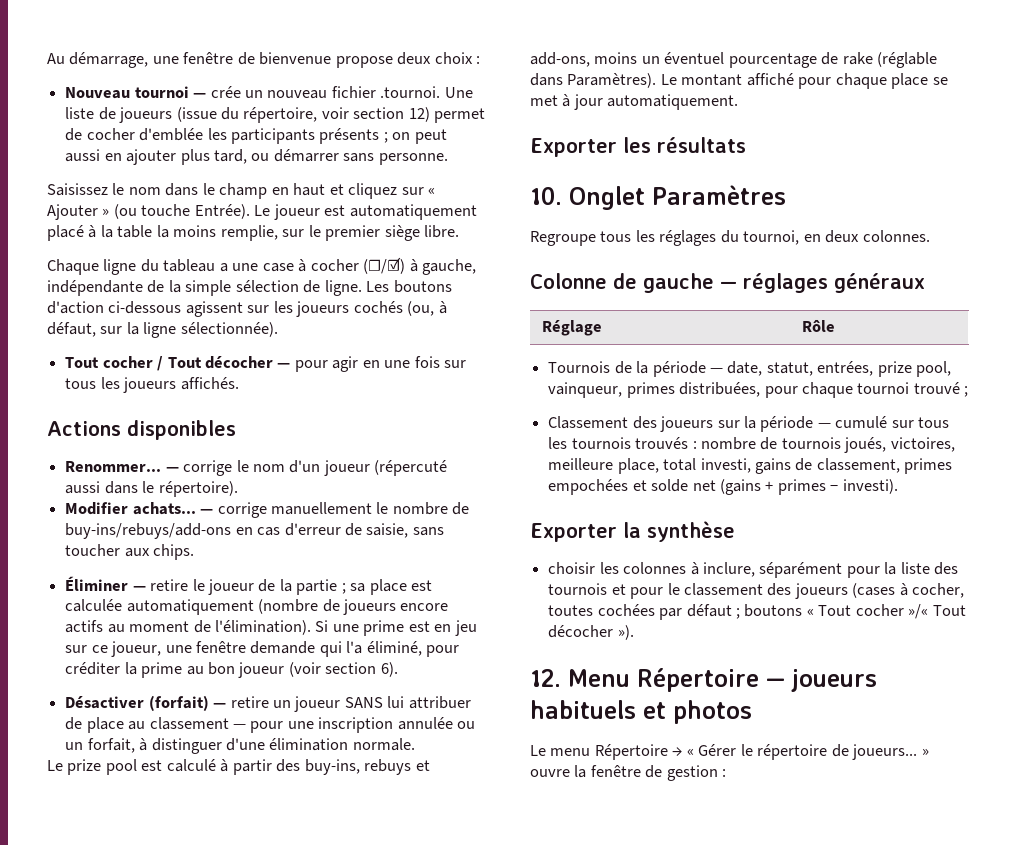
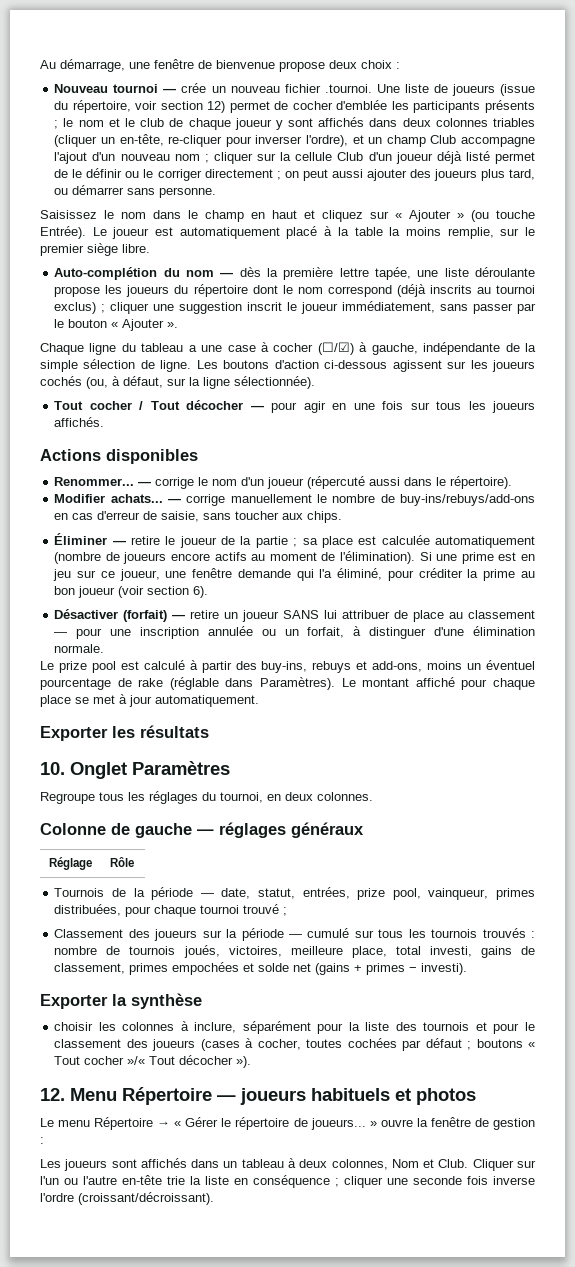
[392,129,447,144] [65,149,177,165] on peut aussi en ajouter -> [63,117,535,130] [54,134,535,147] [54,151,535,164] [54,168,477,181] le nom et le club de chaque joueur y sont affichés dans deux colonnes triables (cliquer un en-tête, re-cliquer pour inverser l'ordre), et un champ Club accompagne l'ajout d'un nouveau nom ; cliquer sur la cellule Club d'un joueur déjà listé permet de le définir ou le corriger directement ; on peut aussi ajouter des joueurs
(460, 231) none -> [54,267,535,280] [54,284,535,297] [54,301,537,314] [54,319,179,331] // Auto-complétion du nom — dès la première lettre tapée, une liste déroulante propose les joueurs du répertoire dont le nom correspond (déjà inscrits au tournoi exclus) ; cliquer une suggestion inscrit le joueur immédiatement, sans passer par le bouton « Ajouter ».
(727, 773) none -> [40,1158,536,1171] [40,1175,535,1188] [40,1192,214,1205] // Les joueurs sont affichés dans un tableau à deux colonnes, Nom et Club. Cliquer sur l'un ou l'autre en-tête trie la liste en conséquence ; cliquer une seconde fois inverse l'ordre (croissant/décroissant).

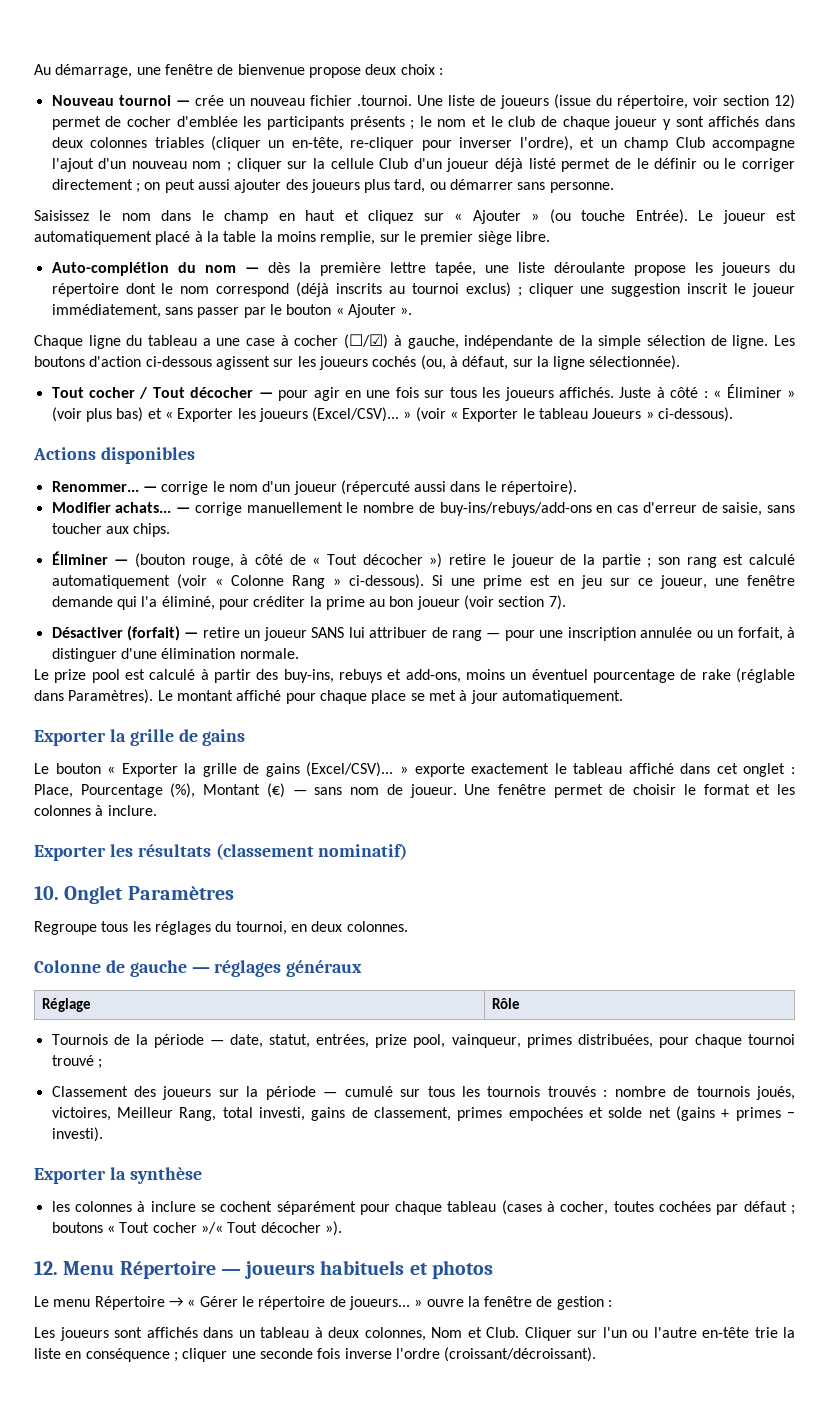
(105, 422) none -> [619,384,795,398] [51,407,734,422] Juste à côté : « Éliminer » (voir plus bas) et « Exporter les joueurs (Excel/CSV)... » (voir « Exporter le tableau Joueurs » ci-dessous).
(126, 542) none -> [134,553,443,568] (bouton rouge, à côté de « Tout décocher »)
[302,535,535,548] [54,551,416,564] sa place est calculée automatiquement (nombre de joueurs encore actifs au moment de l'élimination). -> [657,554,796,568] [51,574,425,589] son rang est calculé automatiquement (voir « Colonne Rang » ci-dessous).
[193,586,209,598] 6). -> [548,595,566,610] 7).
[413,610,536,622] place au classement -> [452,630,483,641] rang
(259, 701) none -> [34,729,246,746] [34,762,795,777] [34,783,795,798] [34,805,157,816] // Exporter la grille de gains // Le bouton « Exporter la grille de gains (Excel/CSV)... » exporte exactement le tableau affiché dans cet onglet : Place, Pourcentage (%), Montant (€) — sans nom de joueur. Une fenêtre permet de choisir le format et les colonnes à inclure.
(209, 731) none -> [215,843,408,860] (classement nominatif)
[290,946,387,958] meilleure place, -> [116,1107,217,1121] Meilleur Rang,
[54,1021,535,1034] [54,1039,196,1051] choisir les colonnes à inclure, séparément pour la liste des tournois et pour le classement des joueurs -> [51,1201,497,1215] les colonnes à inclure se cochent séparément pour chaque tableau

